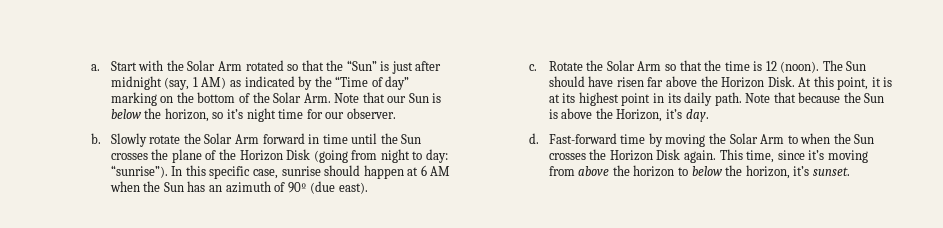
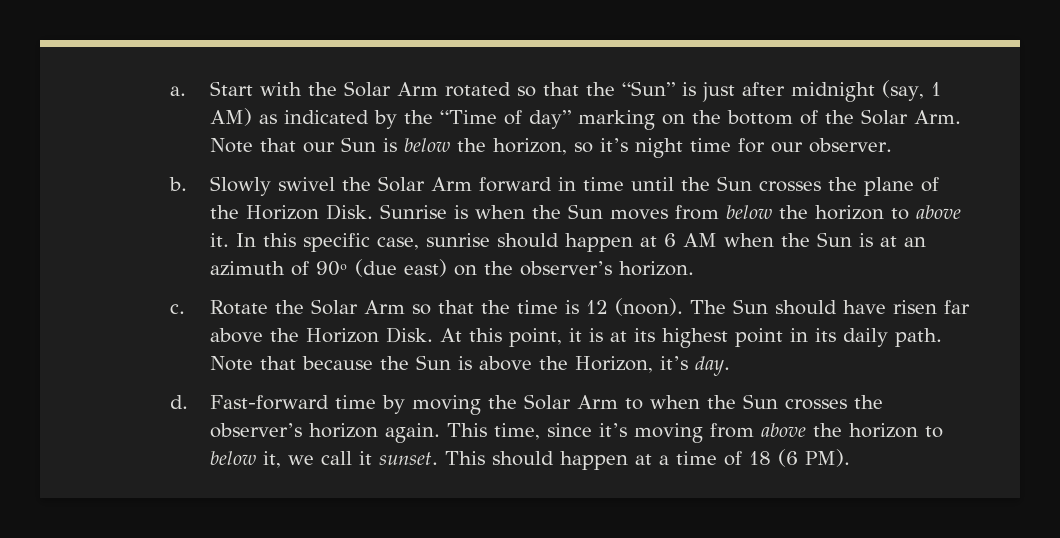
[149,135,181,144] rotate -> [277,177,335,191] swivel
[286,149,448,163] [110,165,168,178] Disk (going from night to day: “sunrise”). -> [325,204,961,220] [209,233,229,247] Disk. Sunrise is when the Sun moves from below the horizon to above it.
[187,181,206,192] has -> [858,233,897,247] is at
[338,182,368,194] east). -> [403,259,694,277] east) on the observer’s horizon.
[609,149,681,161] Horizon Disk -> [209,423,378,438] observer’s horizon
[725,165,850,179] the horizon, it’s sunset. -> [262,449,850,470] it, we call it sunset. This should happen at a time of 18 (6 PM).

